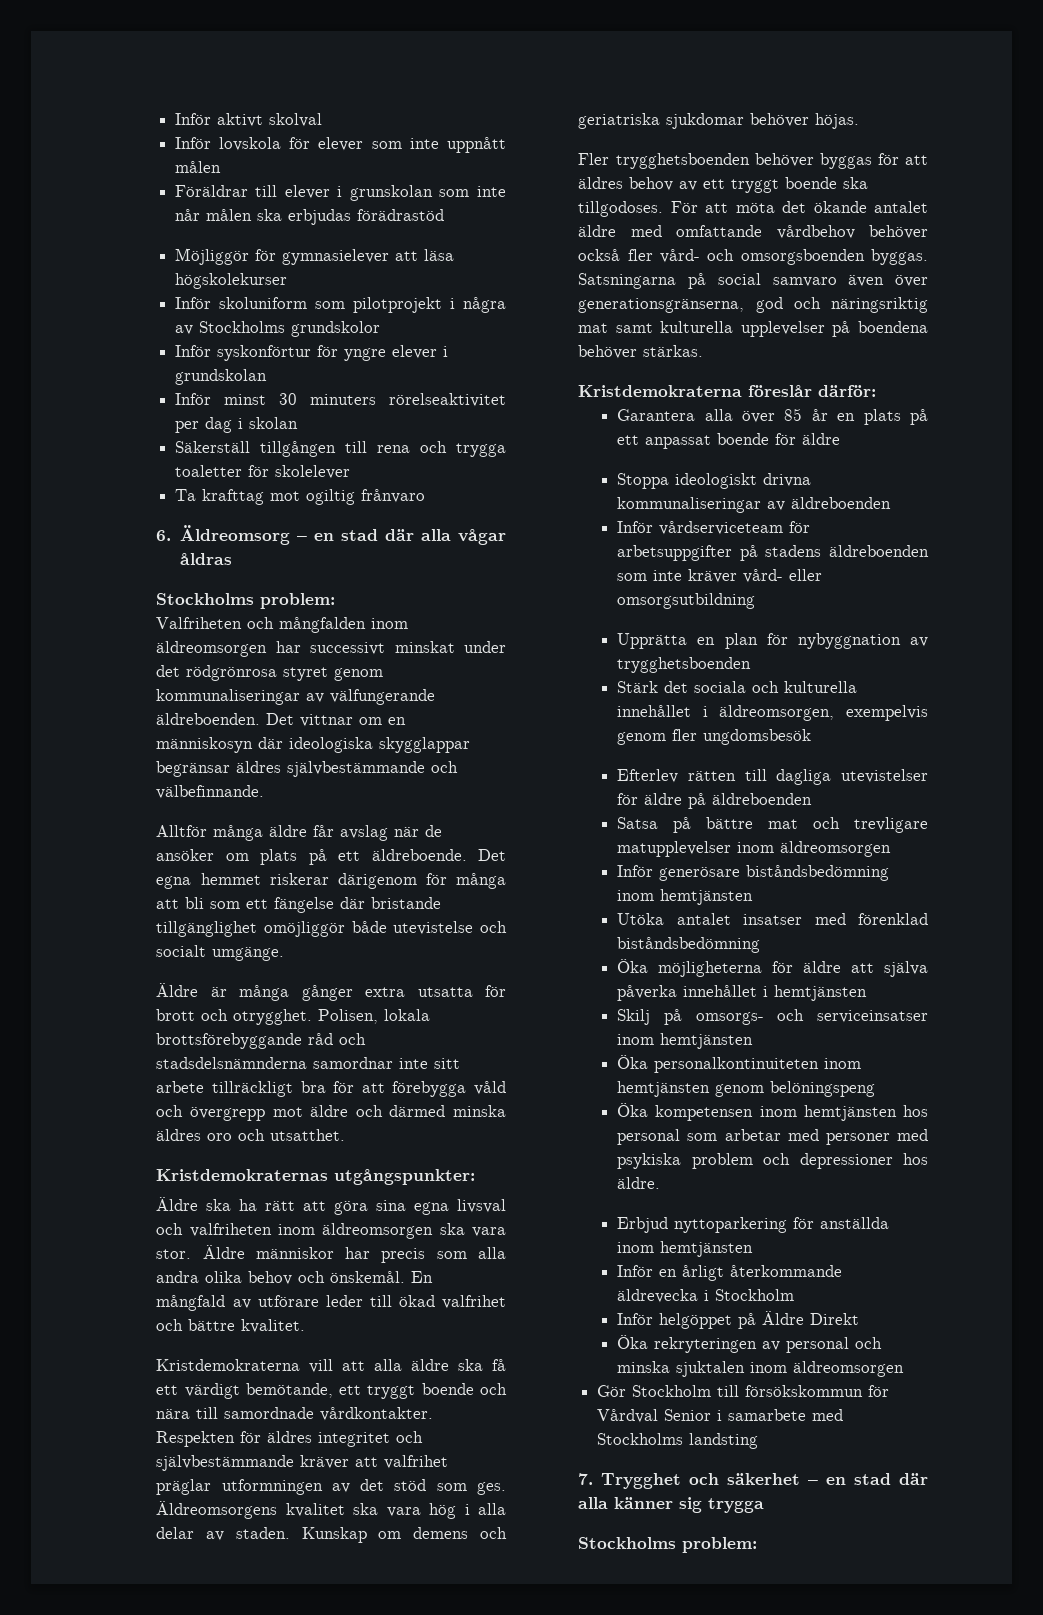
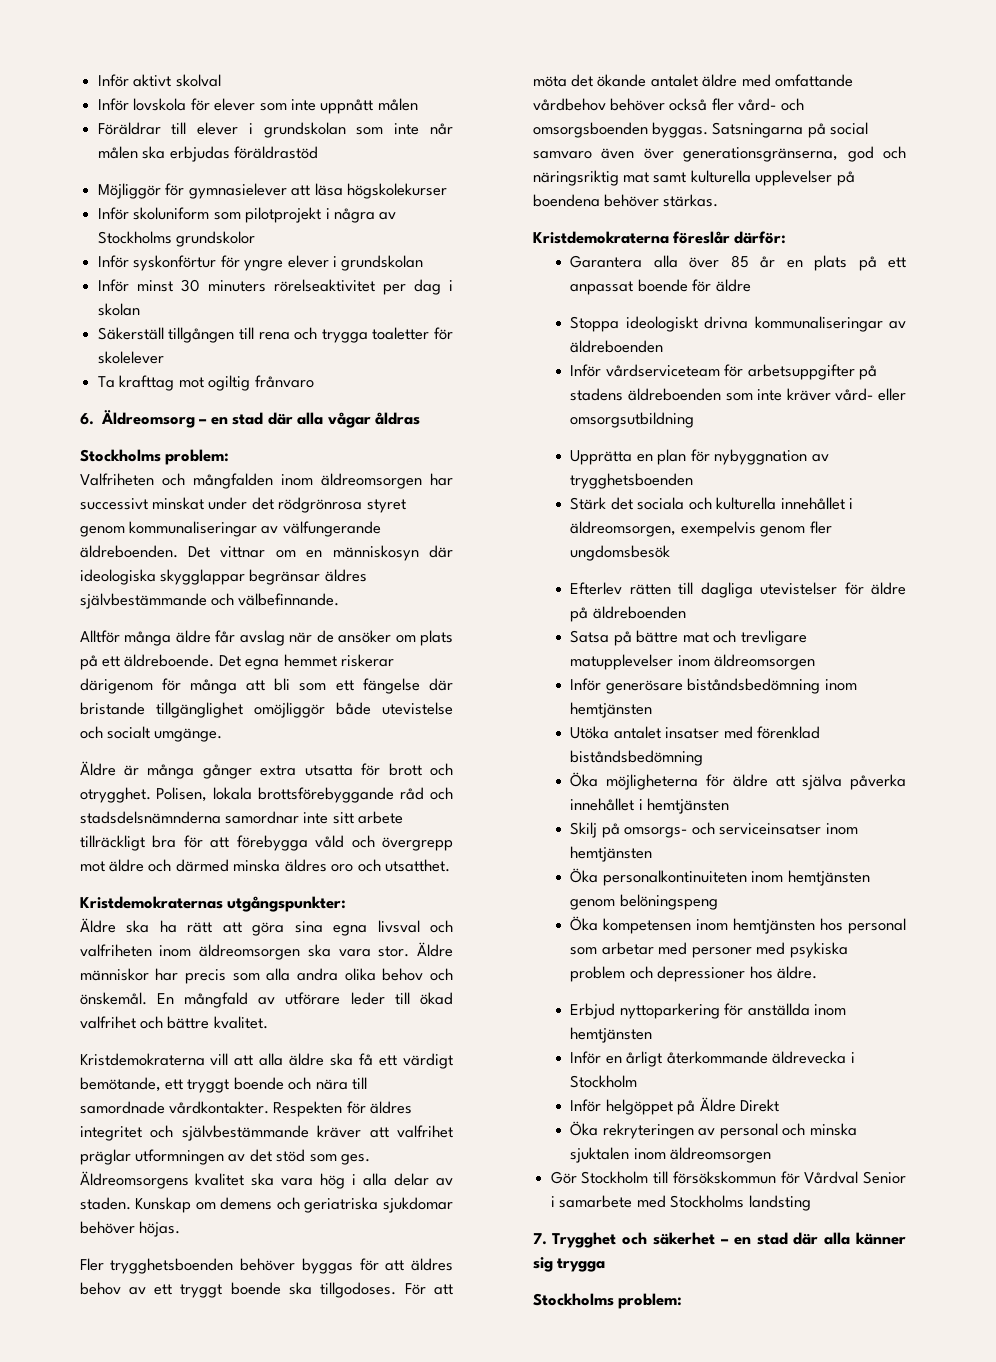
[349,185,433,201] grunskolan -> [263,122,346,138] grundskolan
[356,209,444,221] förädrastöd -> [234,146,319,159] föräldrastöd

